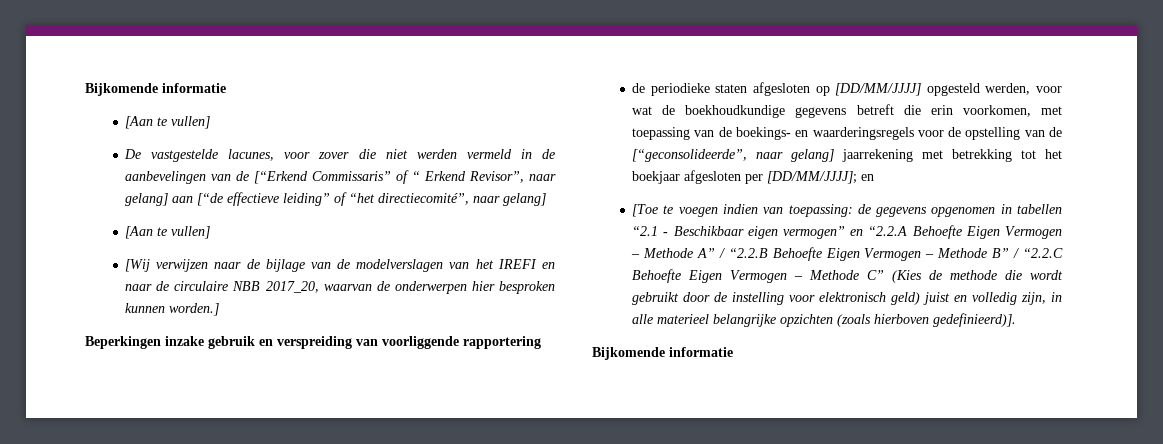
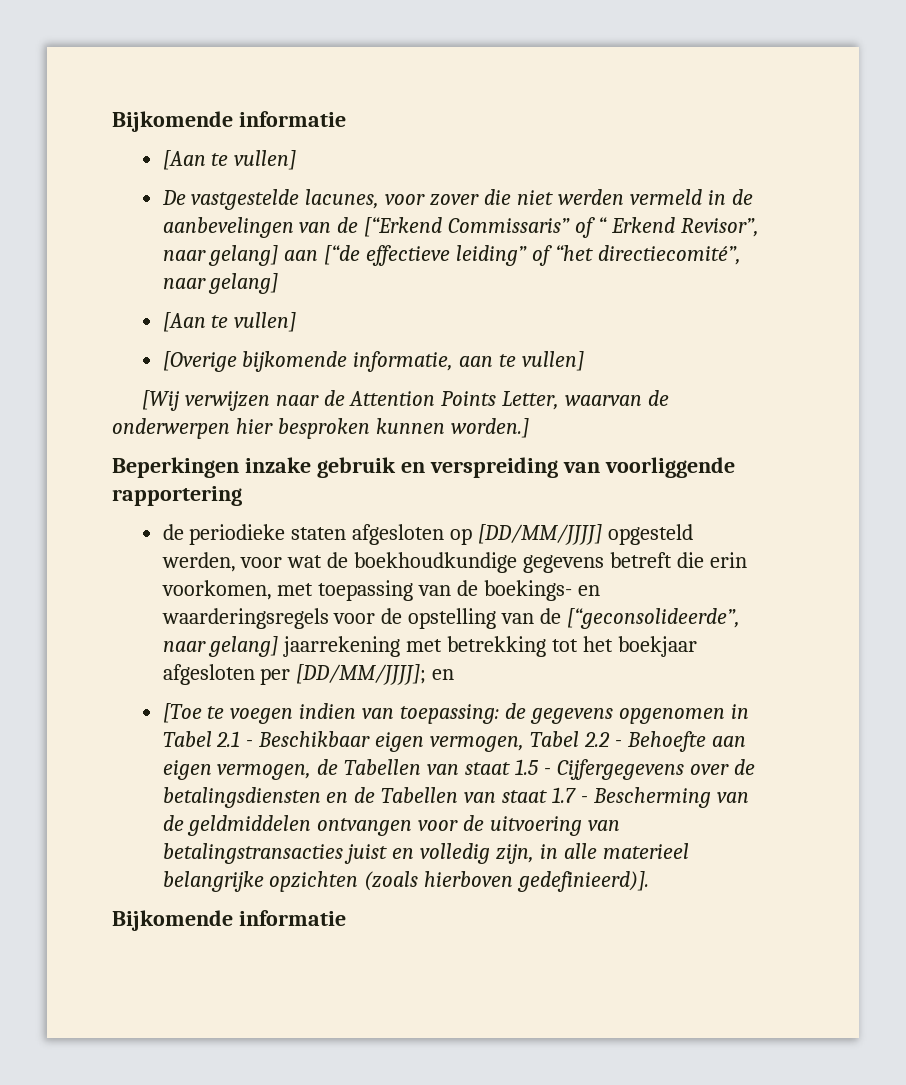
[125,259,555,272] [125,281,319,293] [Wij verwijzen naar de bijlage van de modelverslagen van het IREFI en naar de circulaire NBB 2017_20, -> [162,351,585,372] [141,390,560,411] [Overige bijkomende informatie, aan te vullen] // [Wij verwijzen naar de Attention Points Letter,
[1016,204,1062,214] [632,226,659,236] tabellen “2.1 -> [162,731,241,747] Tabel 2.1
[782,225,1062,239] [631,247,1063,261] [632,269,1063,283] [632,292,921,305] vermogen” en “2.2.A Behoefte Eigen Vermogen – Methode A” / “2.2.B Behoefte Eigen Vermogen – Methode B” / “2.2.C Behoefte Eigen Vermogen – Methode C” (Kies de methode die wordt gebruikt door de instelling voor elektronisch geld) -> [430,731,746,752] [162,759,755,780] [162,787,749,808] [162,815,621,836] [162,843,343,864] vermogen, Tabel 2.2 - Behoefte aan eigen vermogen, de Tabellen van staat 1.5 - Cijfergegevens over de betalingsdiensten en de Tabellen van staat 1.7 - Bescherming van de geldmiddelen ontvangen voor de uitvoering van betalingstransacties

